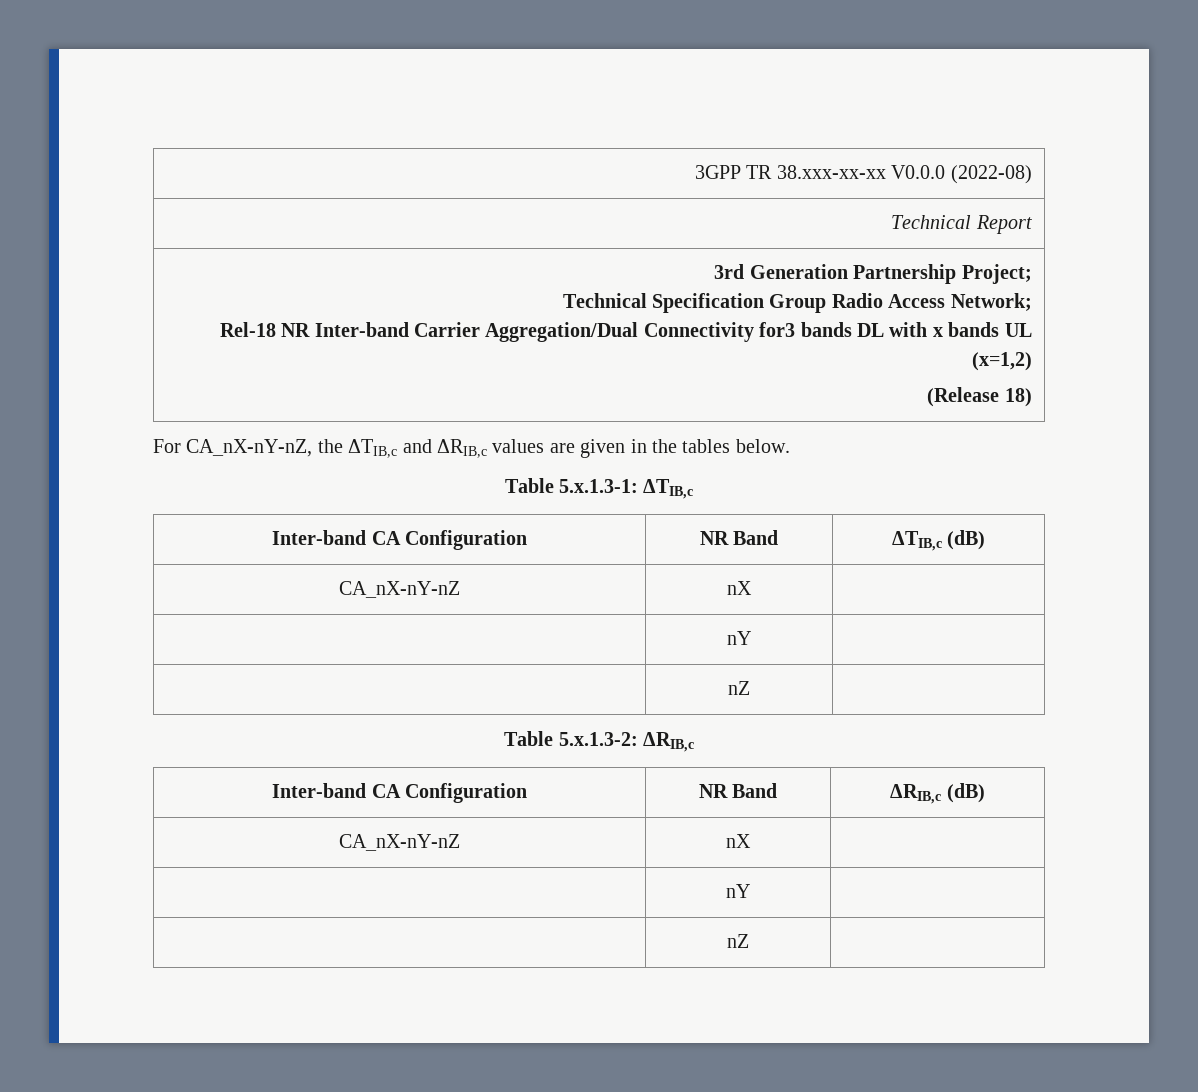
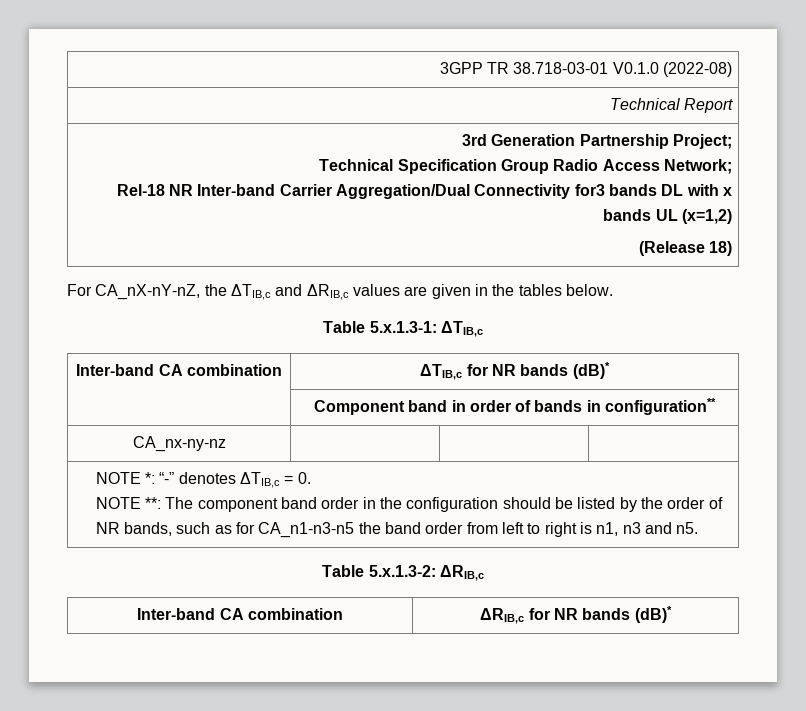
[776,165,946,179] 38.xxx-xx-xx V0.0.0 -> [513,62,659,74] 38.718-03-01 V0.1.0
[404,530,527,550] [699,530,779,545] [891,530,986,551] [339,581,460,598] [727,581,752,595] [727,631,751,645] [728,681,750,695] Configuration | NR Band | ΔTIB,c (dB) // CA_nX-nY-nZ | nX | // | nY | // | nZ | -> [186,364,282,376] [420,362,610,380] [313,398,717,415] [132,436,226,452] [95,472,311,488] [95,497,723,512] [95,522,699,538] combination | ΔTIB,c for NR bands (dB)* // | Component band in order of bands in configuration** // CA_nx-ny-nz | | | // NOTE *: “-” denotes ΔTIB,c = 0. // NOTE **: The component band order in the configuration should be listed by the order of NR bands, such as for CA_n1-n3-n5 the band order from left to right is n1, n3 and n5.
[404,783,527,803] [698,783,778,798] [890,783,985,804] [339,834,460,851] [726,834,751,848] [726,884,750,898] [727,934,749,948] Configuration | NR Band | ΔRIB,c (dB) // CA_nX-nY-nZ | nX | // | nY | // | nZ | -> [247,608,343,620] [480,606,672,624] combination | ΔRIB,c for NR bands (dB)*

